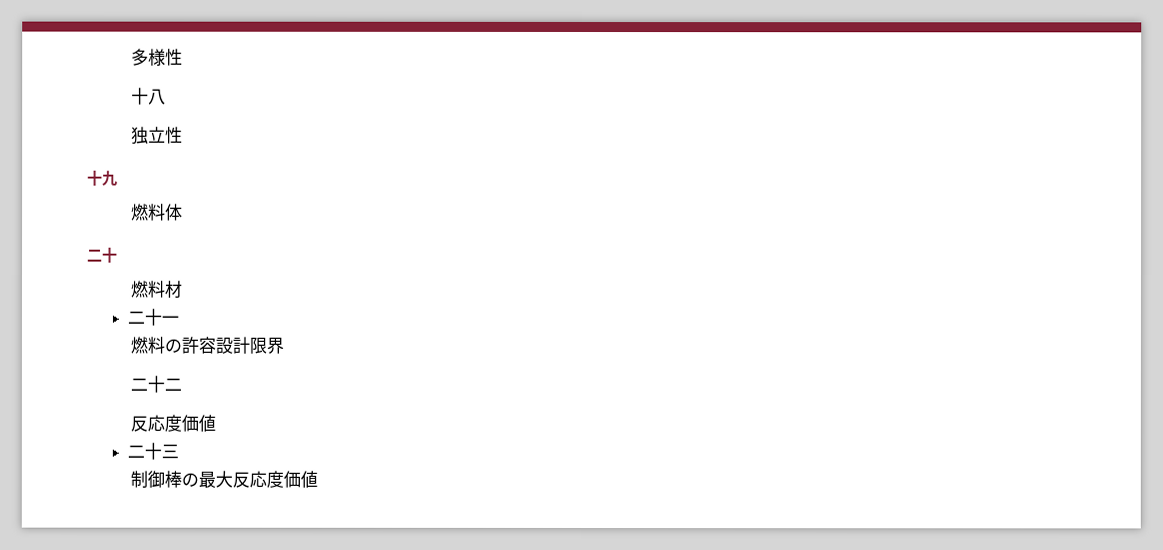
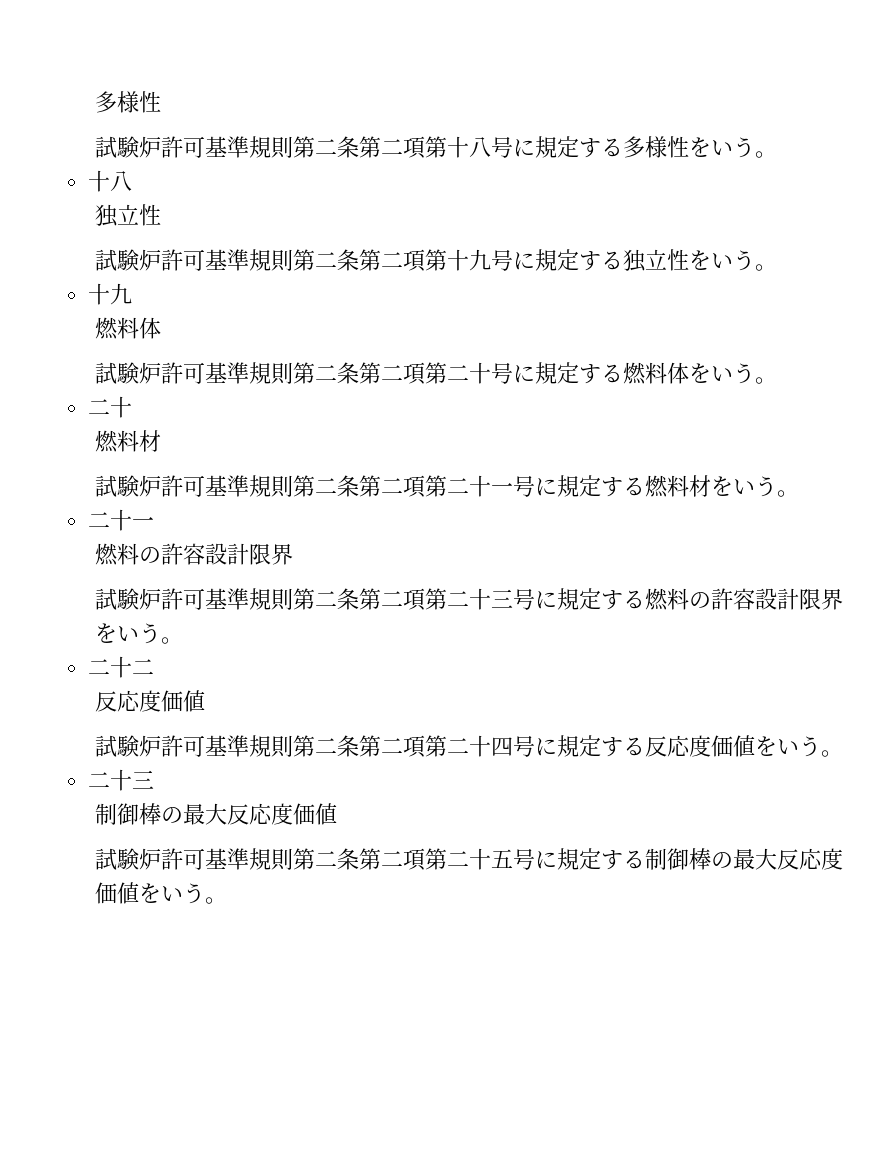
[131,87,167,105] [131,126,184,145] [87,170,118,187] [131,203,184,221] [87,247,118,264] [130,280,183,298] 十八 // 独立性 // 十九 // 燃料体 // 二十 // 燃料材 -> [95,136,778,159] [87,170,132,192] [95,204,162,227] [95,249,778,272] [87,283,132,305] [95,317,162,340] [95,362,778,385] [87,396,132,418] [95,430,162,453] [95,475,800,498] 試験炉許可基準規則第二条第二項第十八号に規定する多様性をいう。 // 十八 // 独立性 // 試験炉許可基準規則第二条第二項第十九号に規定する独立性をいう。 // 十九 // 燃料体 // 試験炉許可基準規則第二条第二項第二十号に規定する燃料体をいう。 // 二十 // 燃料材 // 試験炉許可基準規則第二条第二項第二十一号に規定する燃料材をいう。
[130,375,183,393] [130,414,217,432] 二十二 // 反応度価値 -> [95,588,844,611] [95,623,184,644] [87,656,154,678] [95,690,206,712] [95,735,844,758] 試験炉許可基準規則第二条第二項第二十三号に規定する燃料の許容設計限界をいう。 // 二十二 // 反応度価値 // 試験炉許可基準規則第二条第二項第二十四号に規定する反応度価値をいう。
(319, 479) none -> [95,848,844,871] [95,882,228,904] // 試験炉許可基準規則第二条第二項第二十五号に規定する制御棒の最大反応度価値をいう。

